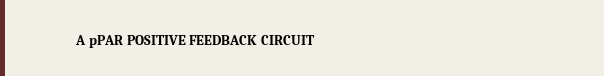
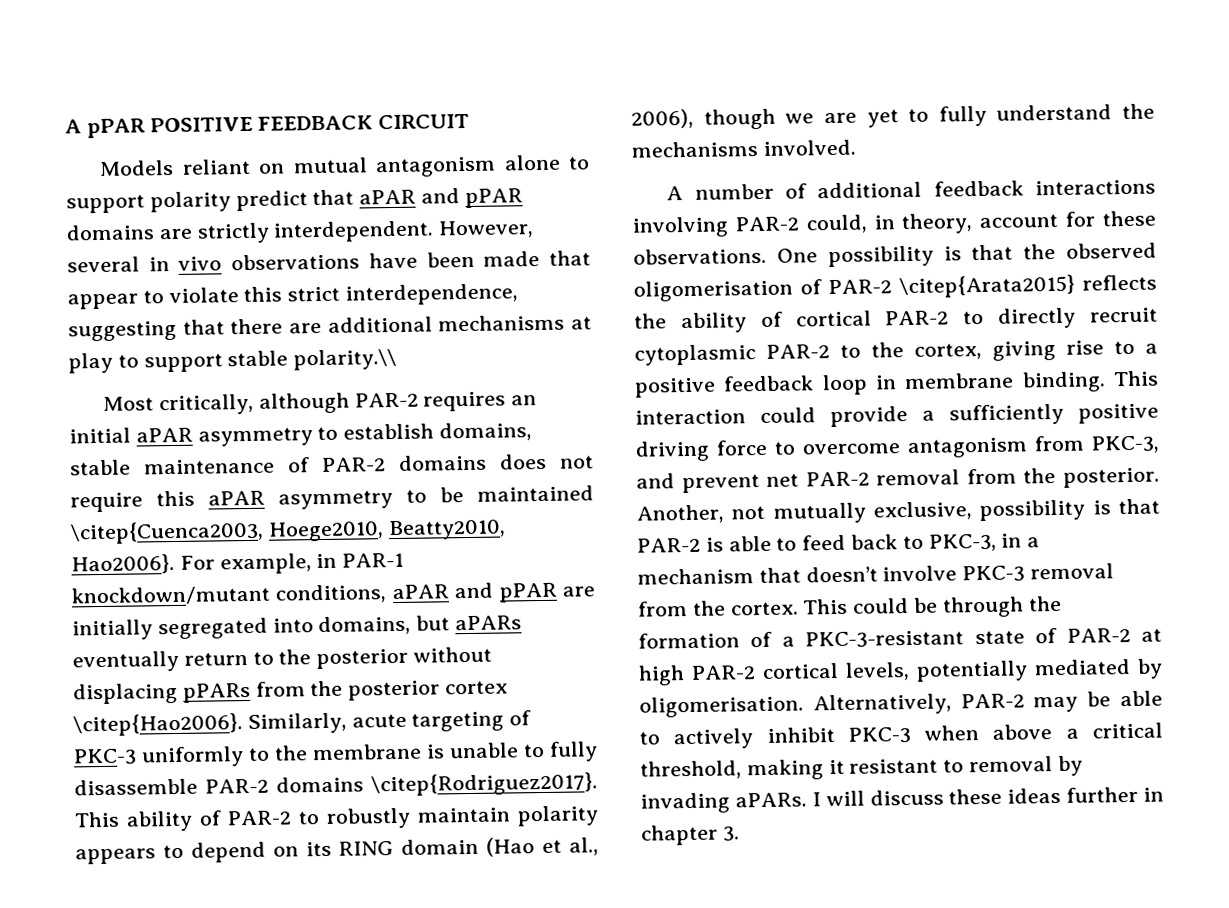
(316, 40) none -> [99,154,590,178] [66,188,523,214] [66,220,535,244] [67,250,591,273] [67,283,519,310] [68,314,592,342] [68,348,398,374] [103,391,538,416] [69,422,533,447] [70,453,594,476] [70,485,594,513] [70,519,506,545] [71,552,405,575] [71,582,595,606] [72,615,523,641] [72,646,493,673] [73,680,509,705] [73,710,532,737] [73,741,598,768] [74,772,598,797] [74,805,599,832] [75,837,600,865] [631,103,1155,130] [631,139,856,158] [666,179,1156,201] [632,210,1156,238] [633,242,1157,268] [633,274,1157,302] [634,307,1158,334] [634,340,1158,366] [634,370,1159,398] [635,403,1159,428] [635,435,1160,462] [636,467,1161,494] [636,498,1160,524] [637,533,1041,553] [637,563,1115,585] [638,595,1062,618] [638,627,1162,649] [638,658,1163,686] [639,690,1163,718] [639,722,1163,750] [640,755,1083,781] [640,786,1164,814] [641,824,740,846] // Models reliant on mutual antagonism alone to support polarity predict that aPAR and pPAR domains are strictly interdependent. However, several in vivo observations have been made that appear to violate this strict interdependence, suggesting that there are additional mechanisms at play to support stable polarity.\\ // Most critically, although PAR-2 requires an initial aPAR asymmetry to establish domains, stable maintenance of PAR-2 domains does not require this aPAR asymmetry to be maintained \citep{Cuenca2003, Hoege2010, Beatty2010, Hao2006}. For example, in PAR-1 knockdown/mutant conditions, aPAR and pPAR are initially segregated into domains, but aPARs eventually return to the posterior without displacing pPARs from the posterior cortex \citep{Hao2006}. Similarly, acute targeting of PKC-3 uniformly to the membrane is unable to fully disassemble PAR-2 domains \citep{Rodriguez2017}. This ability of PAR-2 to robustly maintain polarity appears to depend on its RING domain (Hao et al., 2006), though we are yet to fully understand the mechanisms involved. // A number of additional feedback interactions involving PAR-2 could, in theory, account for these observations. One possibility is that the observed oligomerisation of PAR-2 \citep{Arata2015} reflects the ability of cortical PAR-2 to directly recruit cytoplasmic PAR-2 to the cortex, giving rise to a positive feedback loop in membrane binding. This interaction could provide a sufficiently positive driving force to overcome antagonism from PKC-3, and prevent net PAR-2 removal from the posterior. Another, not mutually exclusive, possibility is that PAR-2 is able to feed back to PKC-3, in a mechanism that doesn’t involve PKC-3 removal from the cortex. This could be through the formation of a PKC-3-resistant state of PAR-2 at high PAR-2 cortical levels, potentially mediated by oligomerisation. Alternatively, PAR-2 may be able to actively inhibit PKC-3 when above a critical threshold, making it resistant to removal by invading aPARs. I will discuss these ideas further in chapter 3.

